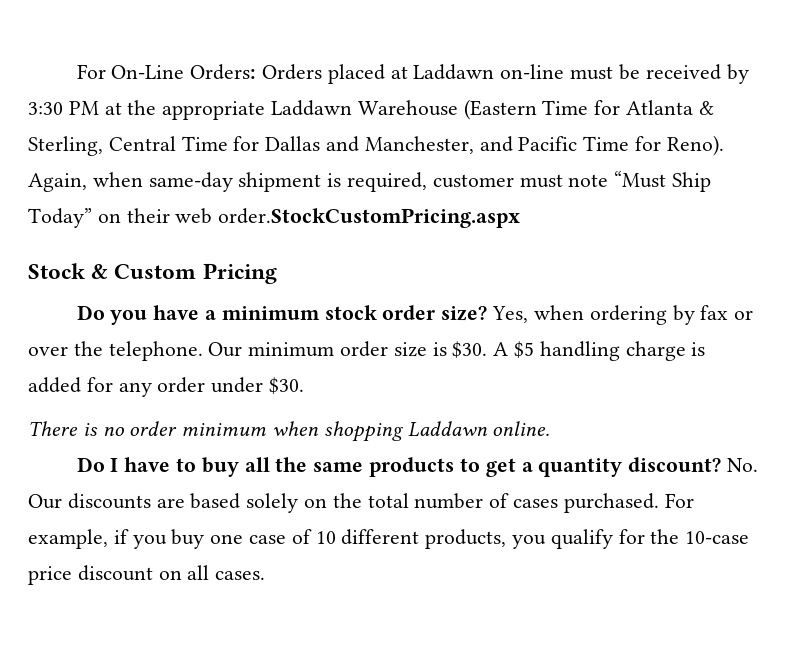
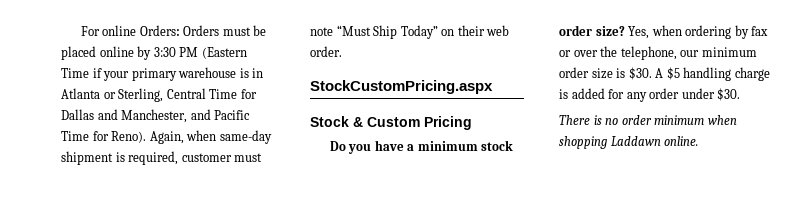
[76,64,185,79] For On-Line -> [80,25,137,36] For online
[327,64,749,84] [28,99,714,120] placed at Laddawn on-line must be received by 3:30 PM at the appropriate Laddawn Warehouse (Eastern Time for Atlanta & -> [222,25,267,36] [61,46,247,60] [61,67,264,81] [61,88,116,99] must be placed online by 3:30 PM (Eastern Time if your primary warehouse is in Atlanta or
[218,208,521,228] order.StockCustomPricing.aspx -> [310,46,342,57] [310,80,493,94] order. // StockCustomPricing.aspx
[108,341,243,361] telephone. Our -> [620,46,700,60] telephone, our
[76,457,758,477] [28,493,694,513] [28,529,750,549] [28,565,266,585] // Do I have to buy all the same products to get a quantity discount? No. Our discounts are based solely on the total number of cases purchased. For example, if you buy one case of 10 different products, you qualify for the 10-case price discount on all cases. -> (699, 141) none

